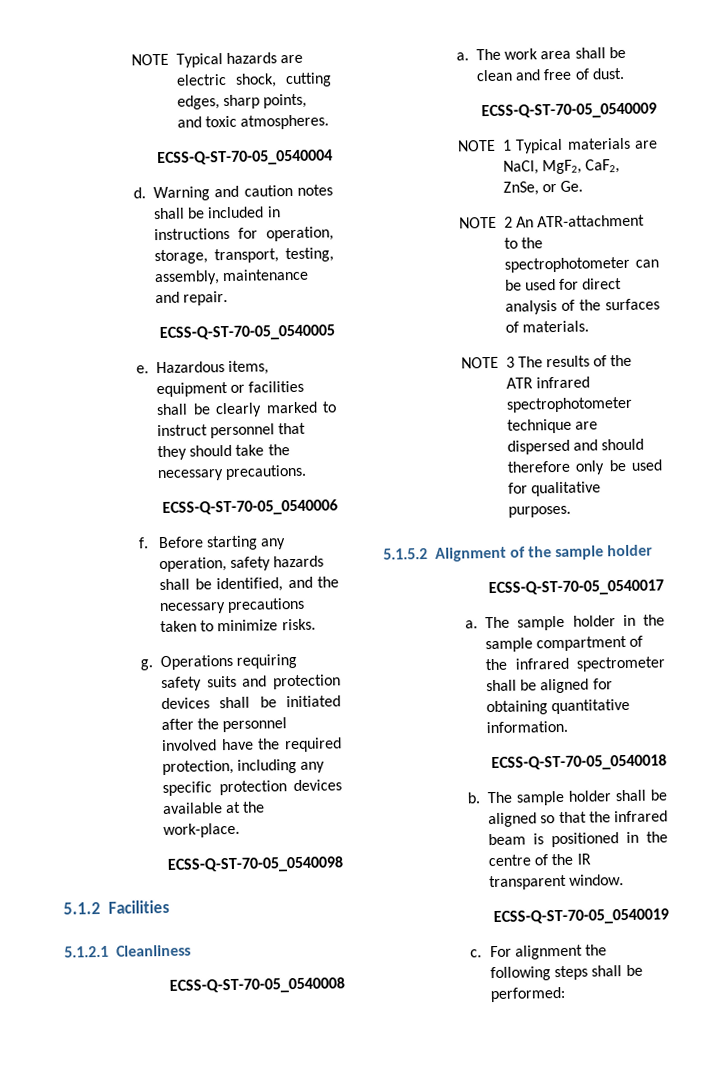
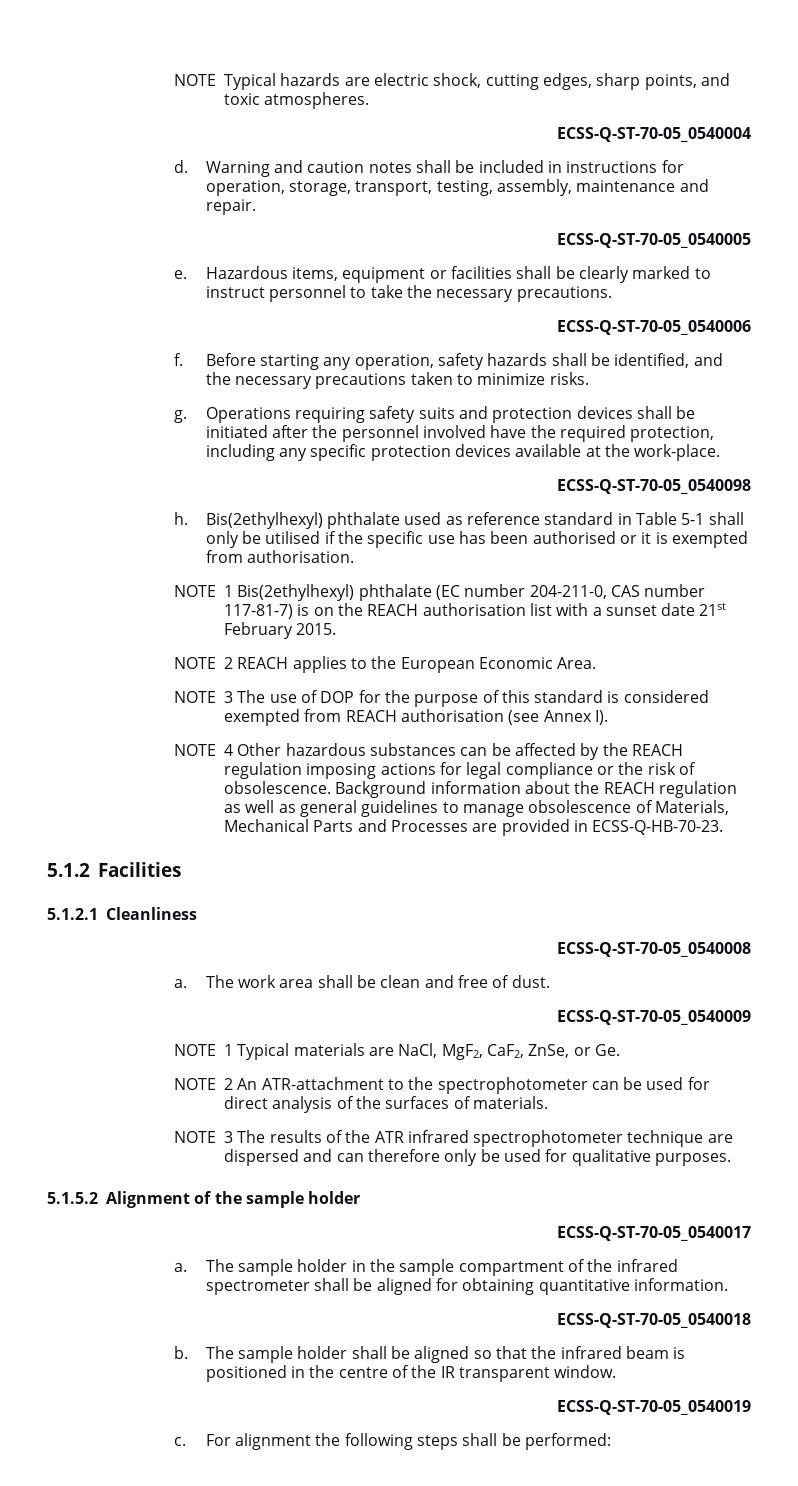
[278,422,307,435] [156,444,233,461] that they should -> [350,287,367,298] to
(344, 864) none -> [173,512,744,529] [205,531,748,548] [205,550,354,563] [173,584,706,601] [223,603,727,619] [223,622,337,639] [173,656,597,673] [173,690,709,707] [223,709,608,726] [173,743,683,760] [223,762,696,779] [223,781,737,798] [223,800,729,817] [223,819,724,836] // h. Bis(2ethylhexyl) phthalate used as reference standard in Table 5-1 shall only be utilised if the specific use has been authorised or it is exempted from authorisation. // NOTE 1 Bis(2ethylhexyl) phthalate (EC number 204-211-0, CAS number 117-81-7) is on the REACH authorisation list with a sunset date 21st February 2015. // NOTE 2 REACH applies to the European Economic Area. // NOTE 3 The use of DOP for the purpose of this standard is considered exempted from REACH authorisation (see Annex I). // NOTE 4 Other hazardous substances can be affected by the REACH regulation imposing actions for legal compliance or the risk of obsolescence. Background information about the REACH regulation as well as general guidelines to manage obsolescence of Materials, Mechanical Parts and Processes are provided in ECSS-Q-HB-70-23.
[600,438,644,451] should -> [336,1153,364,1162] can

